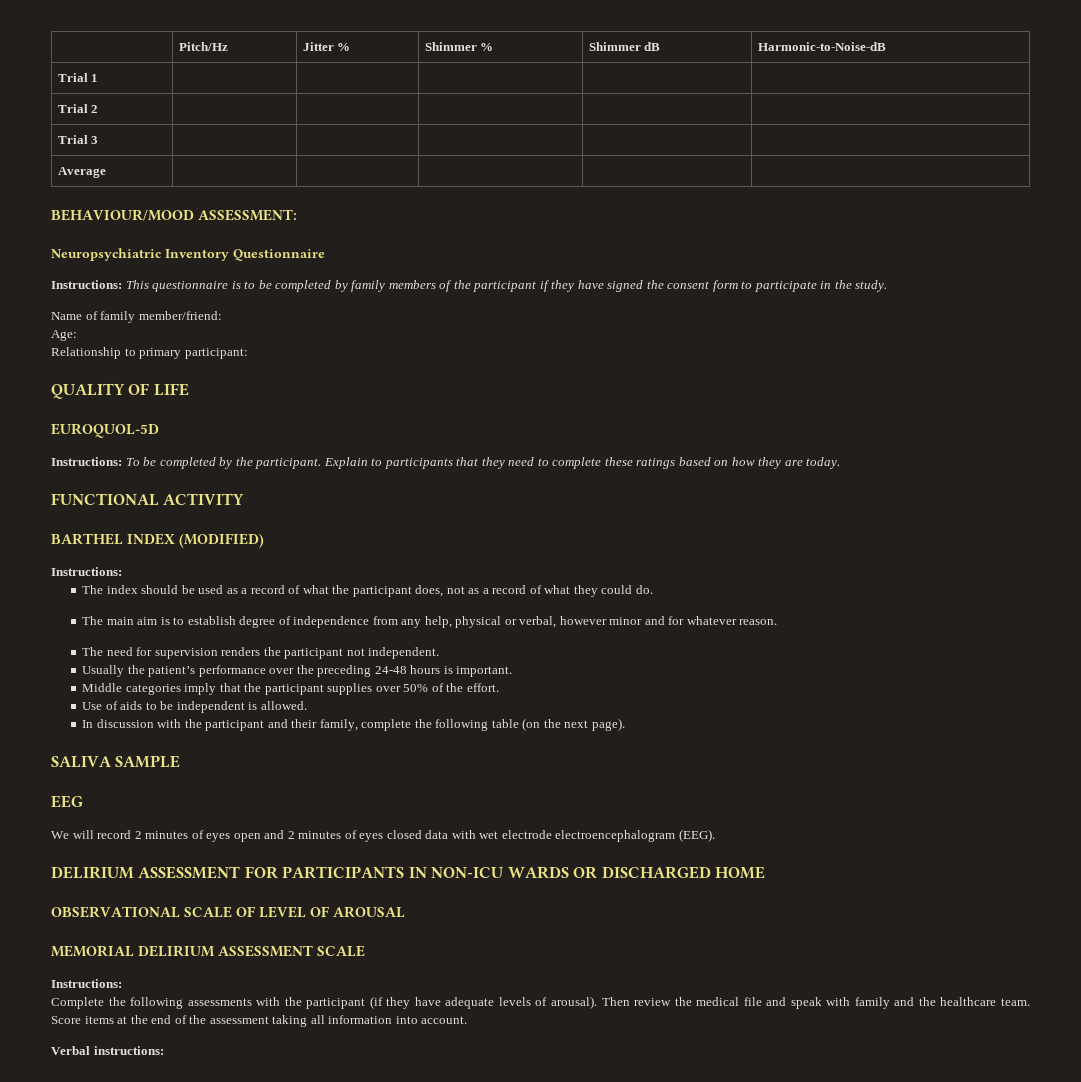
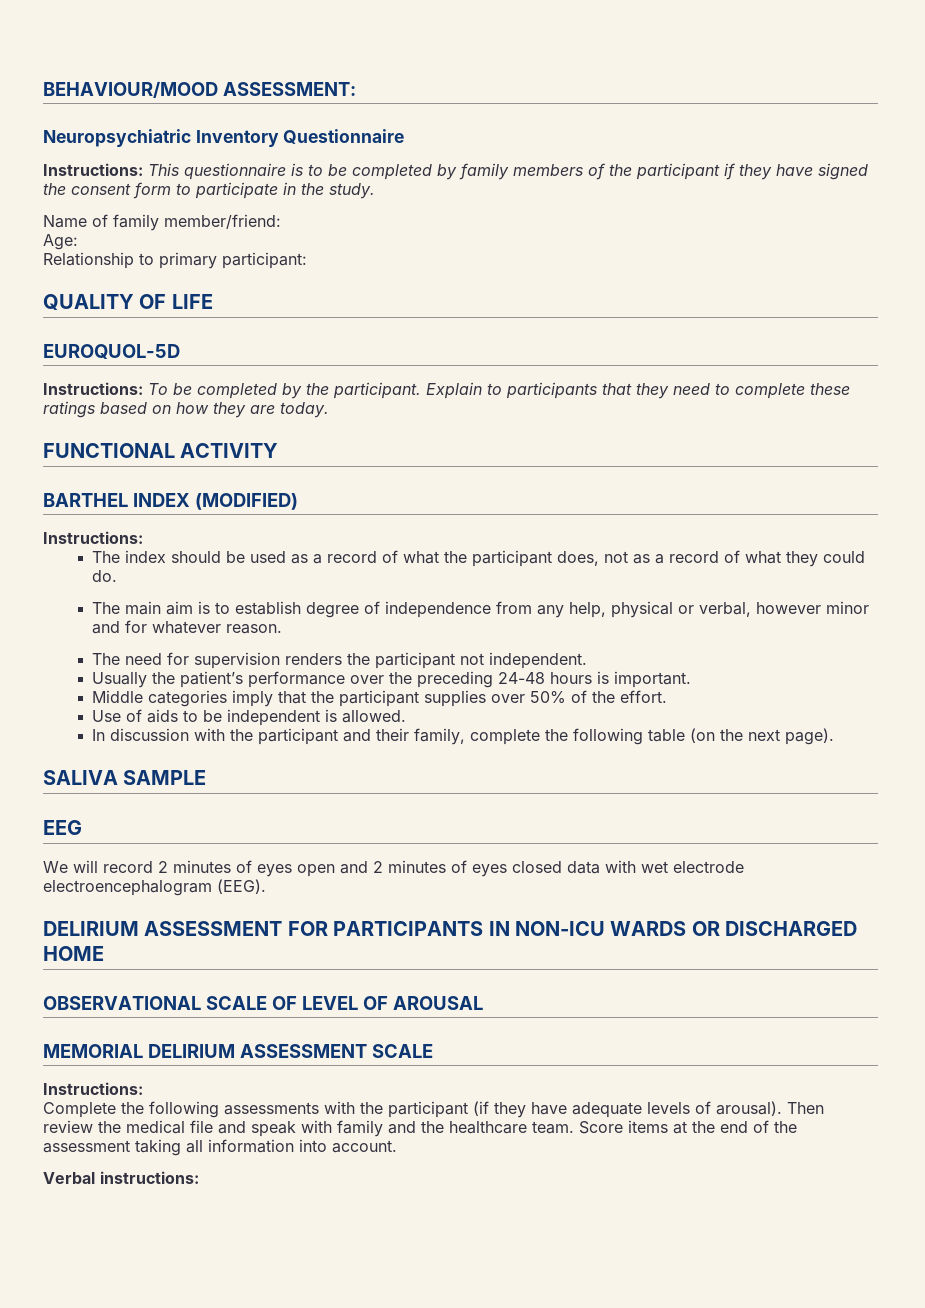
[178,42,228,51] [302,42,351,51] [424,42,494,51] [588,42,661,51] [757,42,886,51] [57,73,99,82] [57,104,99,113] [57,135,99,144] [57,167,106,178] | Pitch/Hz | Jitter % | Shimmer % | Shimmer dB | Harmonic-to-Noise-dB // Trial 1 | | | | | // Trial 2 | | | | | // Trial 3 | | | | | // Average | | | | | // -> (43, 89) none

